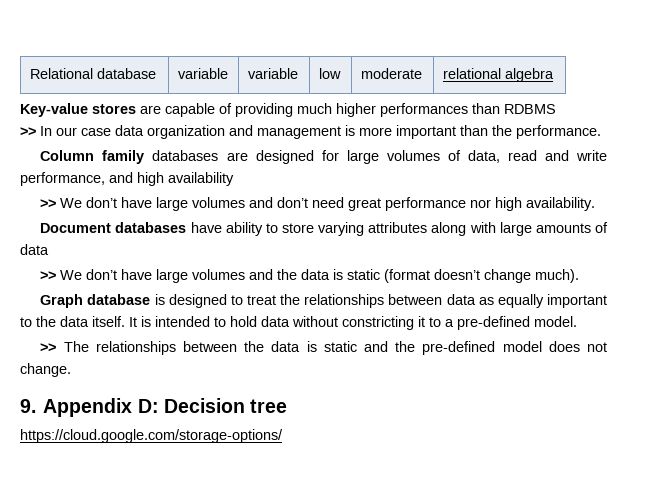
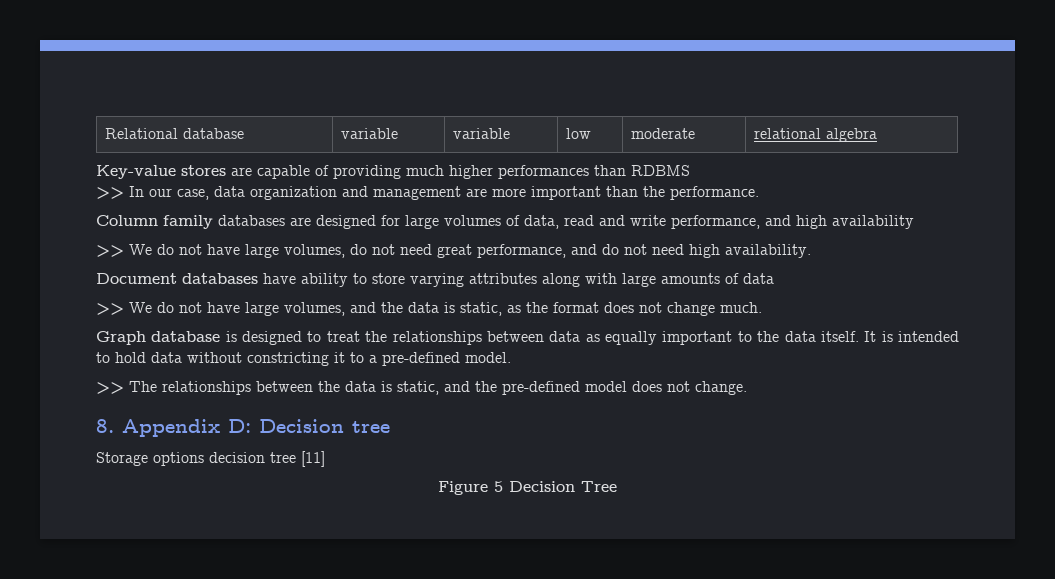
[81,128,111,136] case -> [177,189,209,200] case,
[345,125,355,136] is -> [466,188,487,197] are
[86,197,492,211] don’t have large volumes and don’t need great performance nor -> [157,244,684,258] do not have large volumes, do not need great performance, and do not need
[86,269,246,283] don’t have large volumes -> [157,302,345,316] do not have large volumes,
[347,269,580,283] static (format doesn’t change much). -> [460,302,762,316] static, as the format does not change much.
[323,341,357,352] static -> [397,381,439,395] static,
[20,399,36,413] 9. -> [96,419,114,433] 8.
[20,429,283,443] https://cloud.google.com/storage-options/ -> [96,451,325,467] [438,481,617,495] Storage options decision tree [11] // Figure 5 Decision Tree

